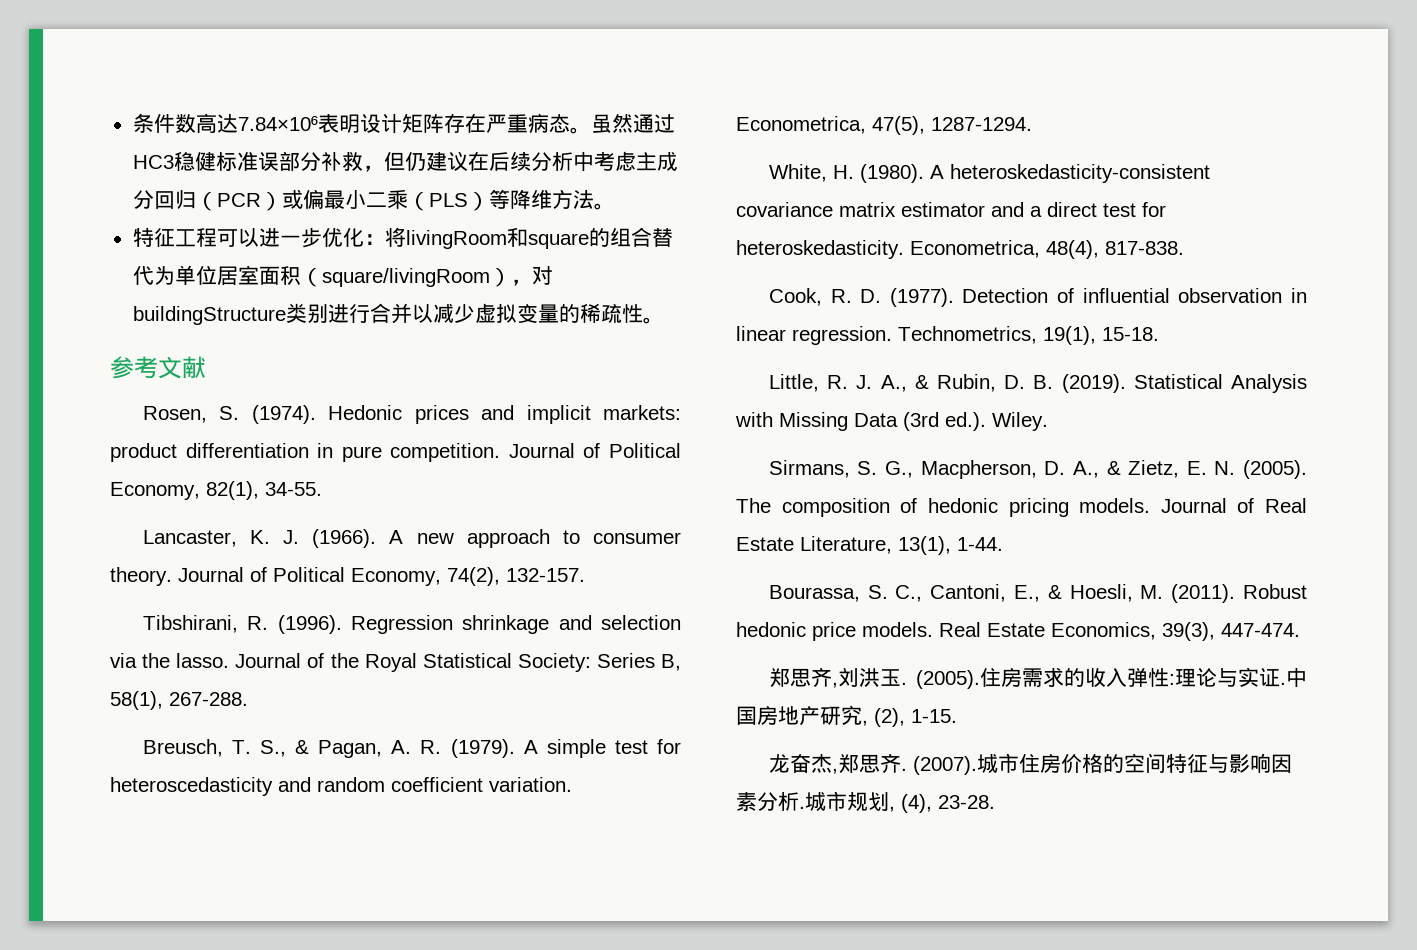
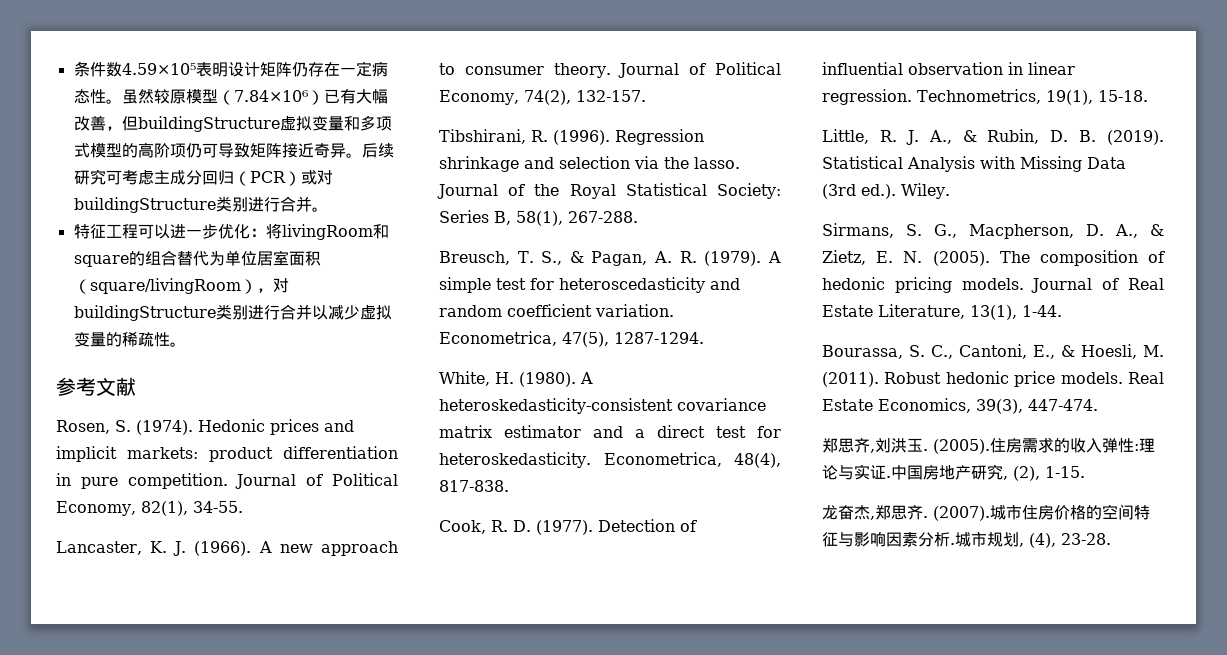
[195,113,318,133] 高达7.84×10⁶ -> [121,63,196,75] 4.59×10⁵
[443,113,675,134] [132,151,594,172] 存在严重病态。虽然通过HC3稳健标准误部分补救，但仍建议在后续分析中 -> [291,61,388,77] [73,89,388,105] [73,115,392,132] [73,142,394,158] [73,169,122,185] 仍存在一定病态性。虽然较原模型（7.84×10⁶）已有大幅改善，但buildingStructure虚拟变量和多项式模型的高阶项仍可导致矩阵接近奇异。后续研究可
[302,189,594,211] 偏最小二乘（PLS）等降维方法 -> [316,170,333,185] [73,196,312,213] 对buildingStructure类别进行合并

